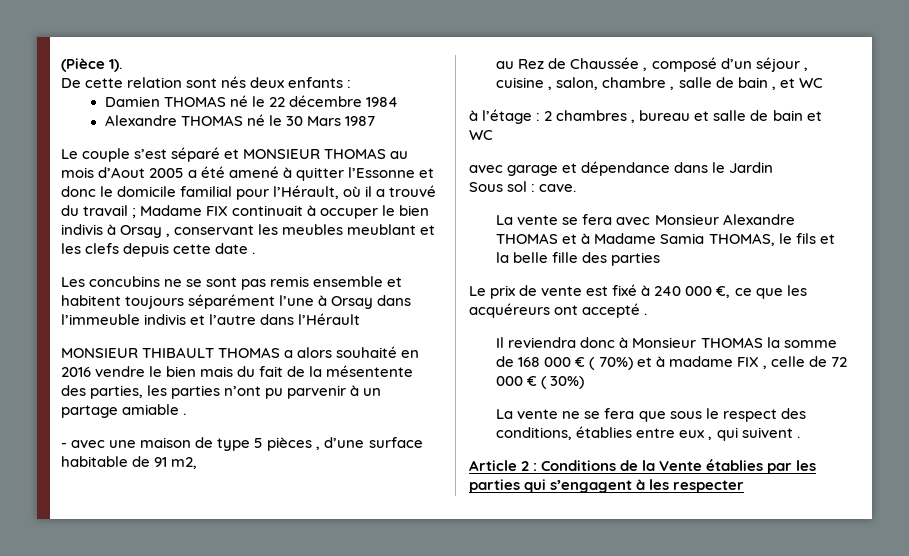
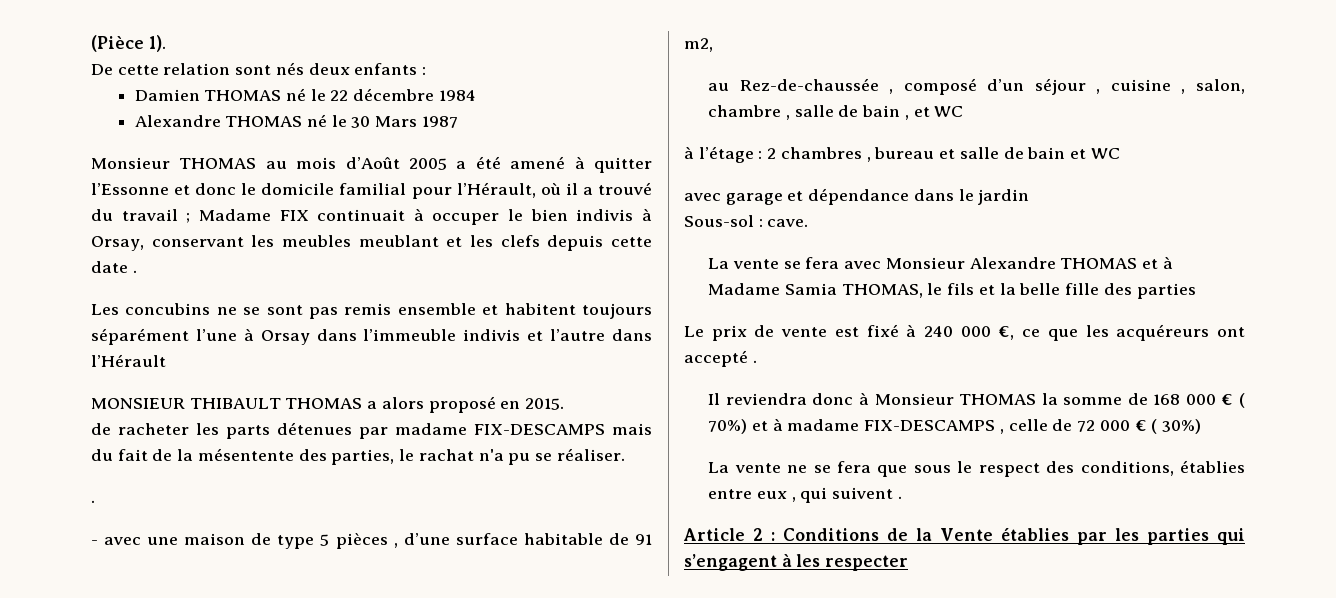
[61,147,321,162] Le couple s’est séparé et MONSIEUR -> [91,157,170,169] Monsieur
[98,167,146,178] d’Aout -> [345,157,400,169] d’Août
[120,225,171,238] Orsay , -> [91,236,144,251] Orsay,
[336,346,420,358] [61,366,197,377] souhaité en 2016 vendre le bien -> [428,396,565,413] [91,422,605,439] proposé en 2015. // de racheter les parts détenues par madame FIX-DESCAMPS
[147,385,382,399] [61,404,180,418] les parties n’ont pu parvenir à un partage amiable -> [399,448,625,465] le rachat n'a pu se réaliser. //
[518,57,640,69] Rez de Chaussée -> [739,78,879,91] Rez-de-chaussée
[729,162,774,173] [469,181,528,192] Jardin // Sous sol -> [978,189,1030,205] [684,215,754,227] jardin // Sous-sol
[736,357,759,367] FIX -> [864,420,996,431] FIX-DESCAMPS

